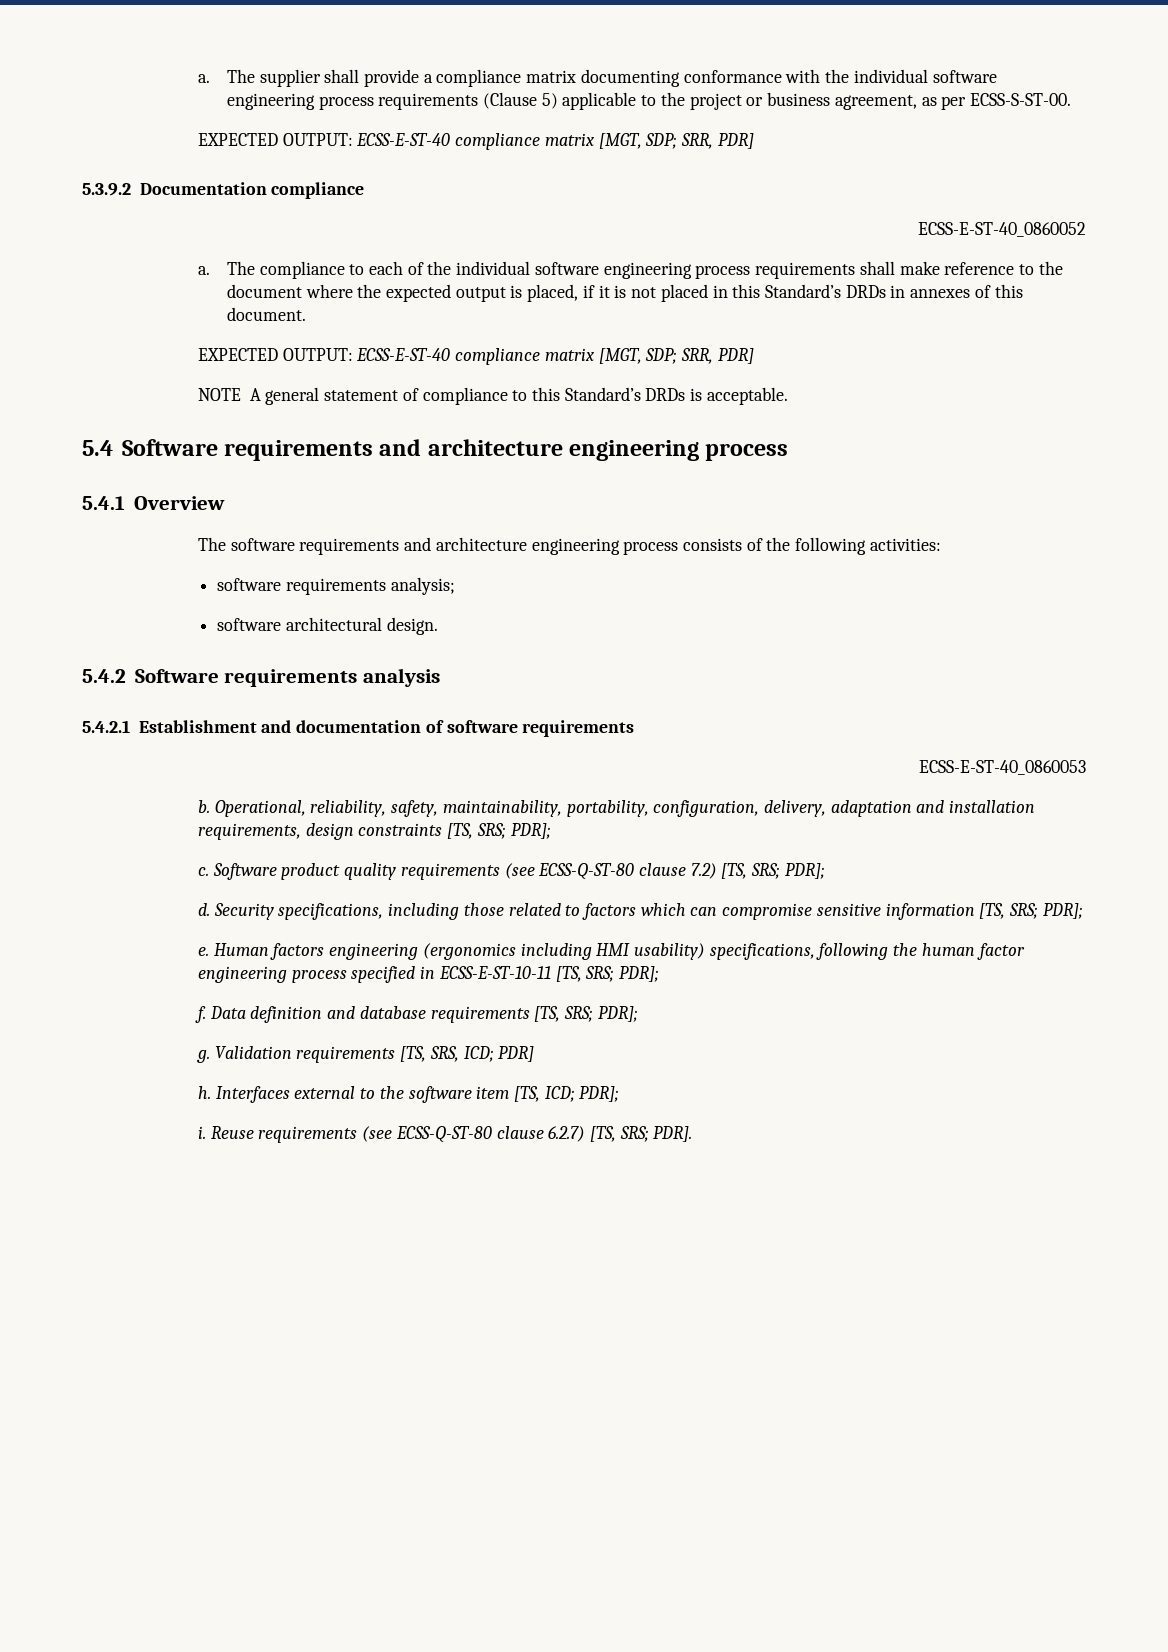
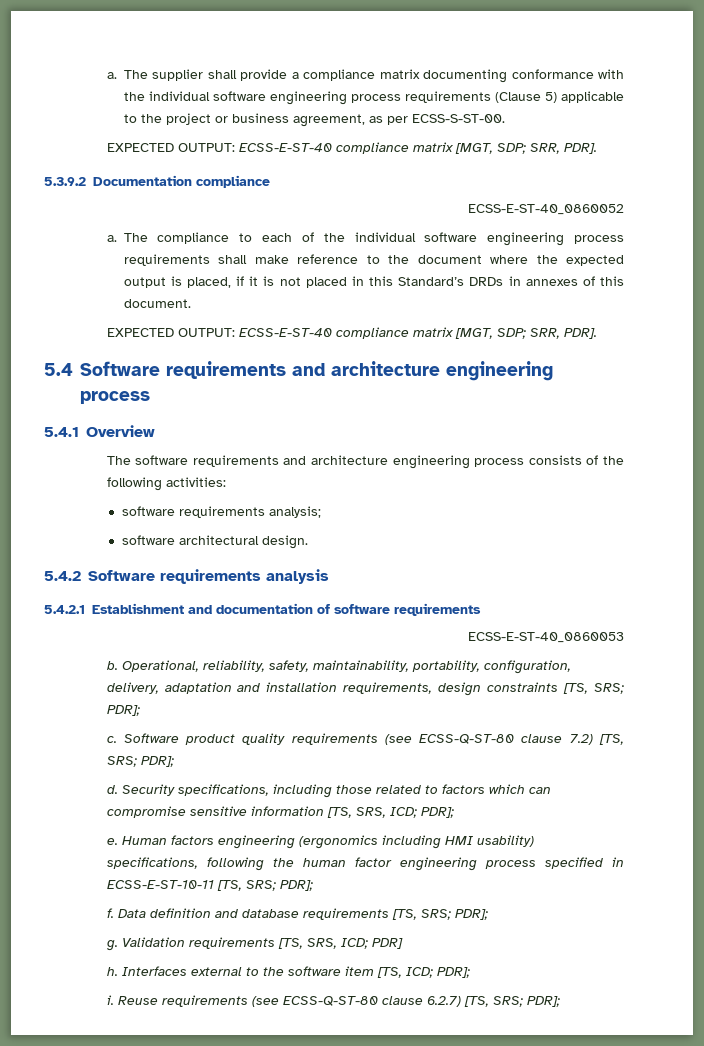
[717,133,754,149] PDR] -> [563,143,597,154] PDR].
[717,348,754,364] [197,387,788,405] PDR] // NOTE A general statement of compliance to this Standard’s DRDs is acceptable. -> [563,328,597,339] PDR].
[1009,903,1039,919] SRS; -> [355,807,417,818] SRS, ICD;
[653,1126,693,1142] PDR]. -> [526,996,560,1007] PDR];

